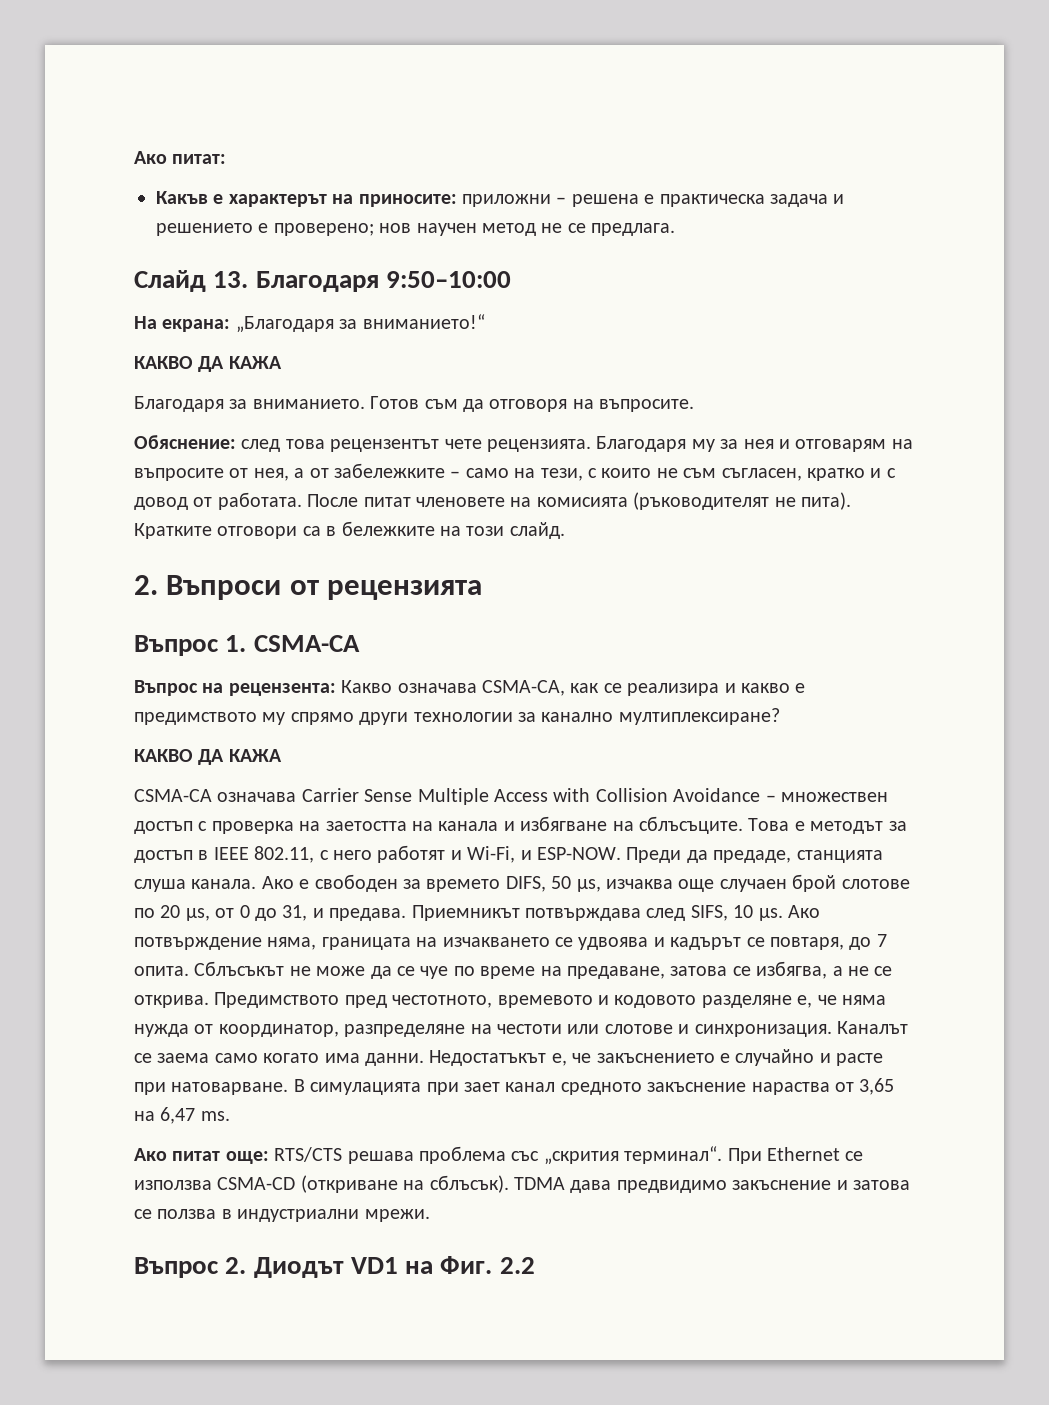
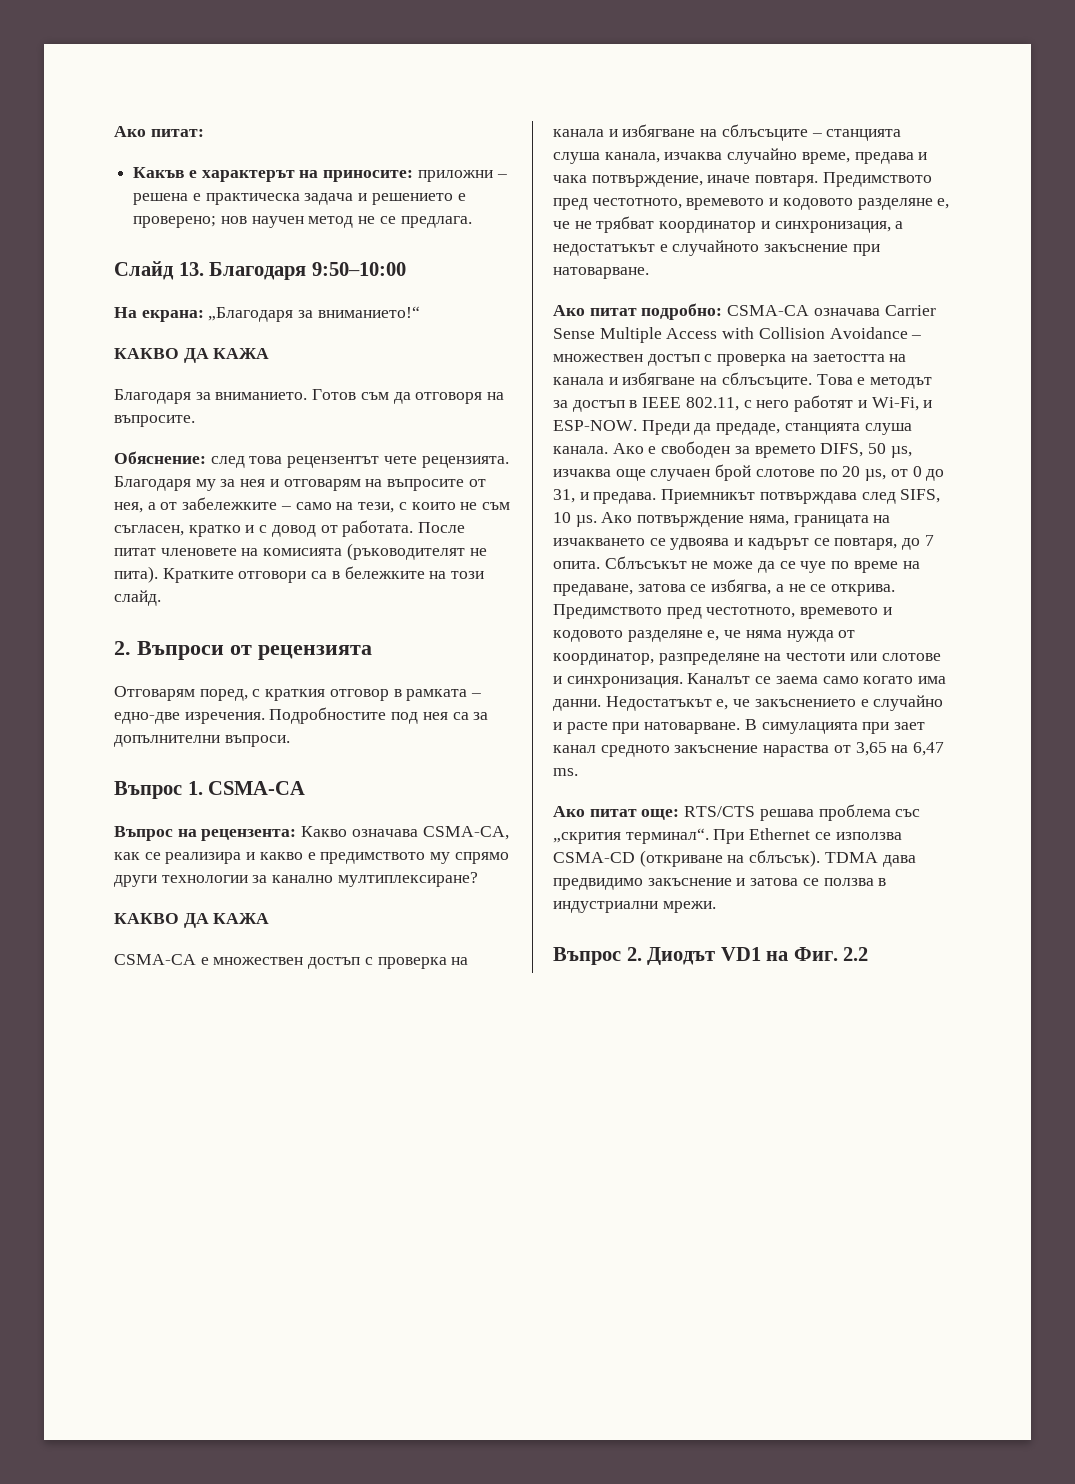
(483, 590) none -> [114,686,482,701] [114,707,489,724] [114,735,290,747] // Отговарям поред, с краткия отговор в рамката – едно-две изречения. Подробностите под нея са за допълнителни въпроси.
(212, 795) none -> [200,957,469,969] [553,124,902,141] [553,148,928,164] [553,172,932,187] [553,198,950,210] [553,216,904,233] [553,240,880,256] [553,267,649,279] [553,303,810,320] е множествен достъп с проверка на канала и избягване на сблъсъците – станцията слуша канала, изчаква случайно време, предава и чака потвърждение, иначе повтаря. Предимството пред честотното, времевото и кодовото разделяне е, че не трябват координатор и синхронизация, а недостатъкът е случайното закъснение при натоварване. // Ако питат подробно: CSMA-CA

